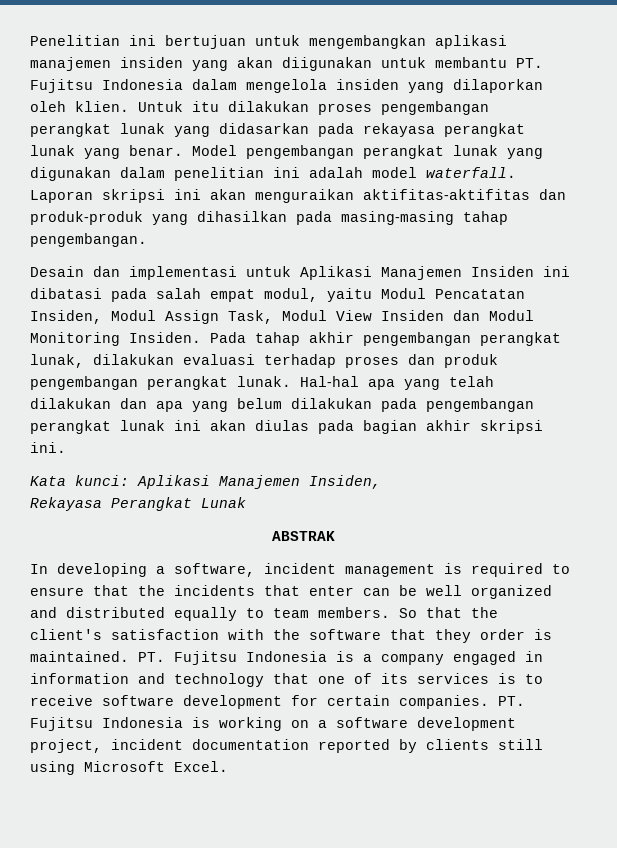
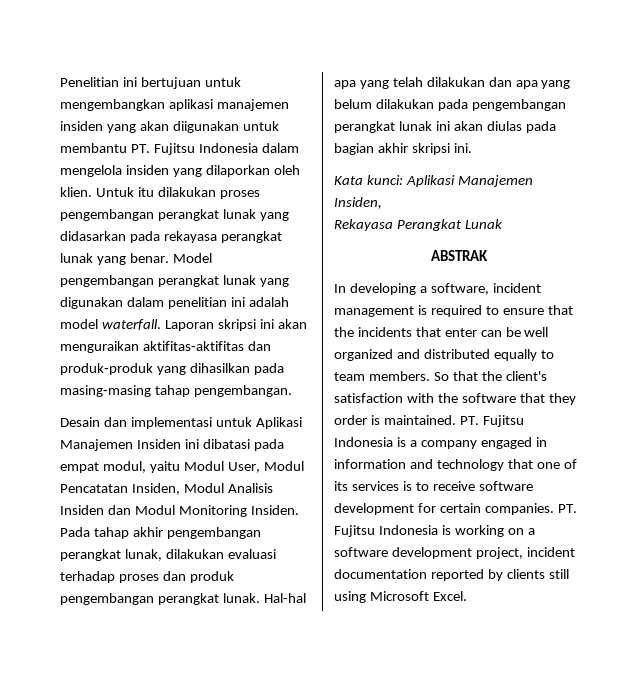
[156,288,201,299] salah -> (284, 445) none
(426, 293) none -> [227,461,304,473] User, Modul
[165,310,372,324] Assign Task, Modul View -> [227,483,273,493] Analisis

